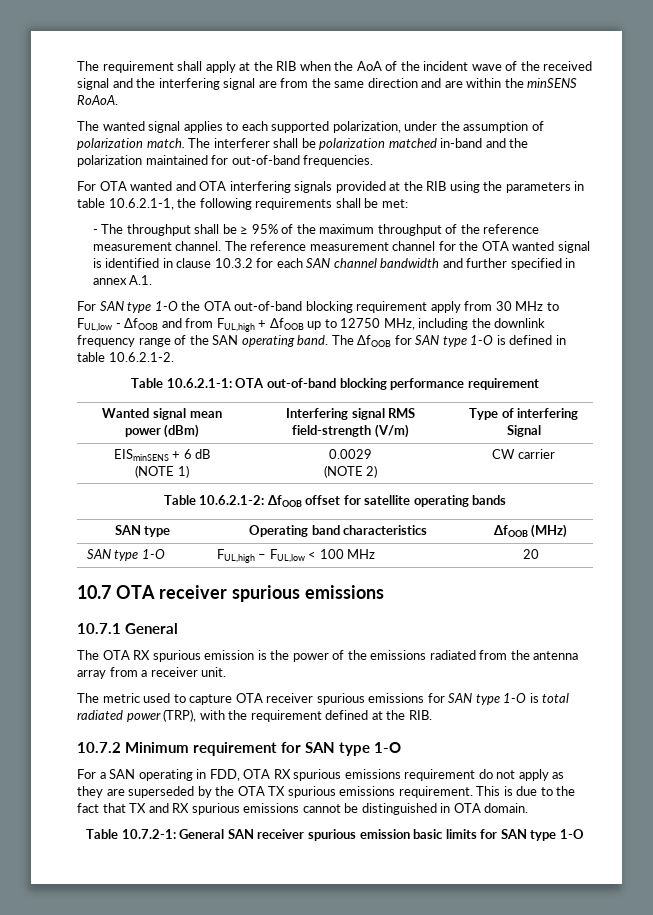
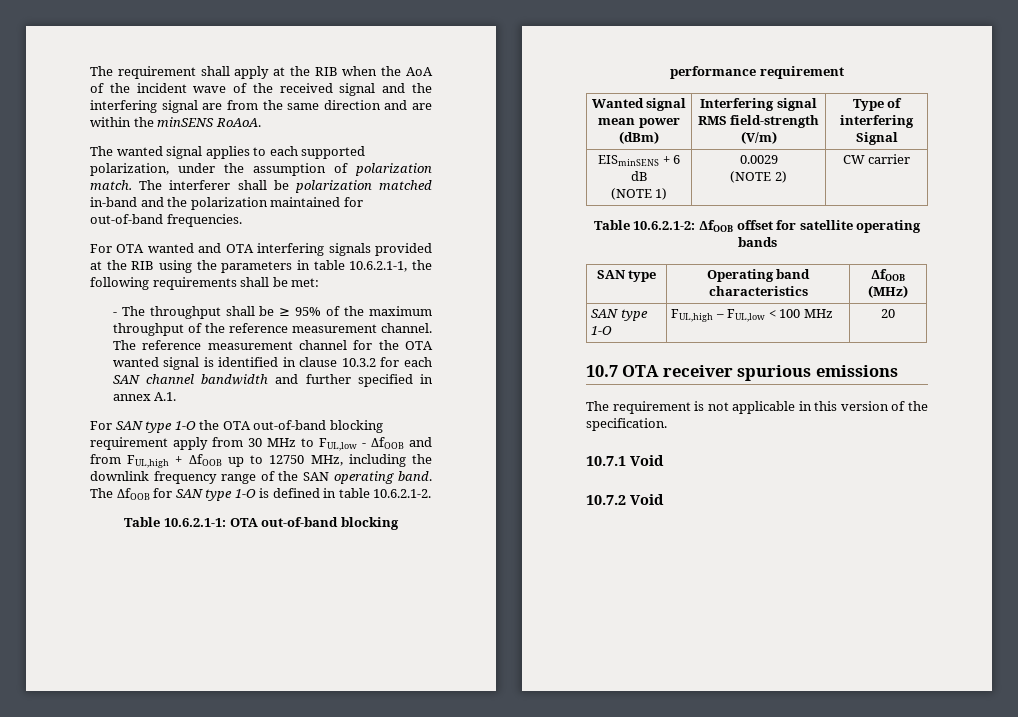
[77,623,179,634] [77,650,579,662] [77,667,227,679] [77,693,570,705] [77,709,432,722] [77,742,402,756] [77,769,565,781] [77,786,576,798] [77,803,529,815] [86,829,584,841] // 10.7.1 General // The OTA RX spurious emission is the power of the emissions radiated from the antenna array from a receiver unit. // The metric used to capture OTA receiver spurious emissions for SAN type 1-O is total radiated power (TRP), with the requirement defined at the RIB. // 10.7.2 Minimum requirement for SAN type 1-O // For a SAN operating in FDD, OTA RX spurious emissions requirement do not apply as they are superseded by the OTA TX spurious emissions requirement. This is due to the fact that TX and RX spurious emissions cannot be distinguished in OTA domain. // Table 10.7.2-1: General SAN receiver spurious emission basic limits for SAN type 1-O -> [586,401,928,414] [586,418,667,431] [586,455,664,466] [586,494,664,505] // The requirement is not applicable in this version of the specification. // 10.7.1 Void // 10.7.2 Void

